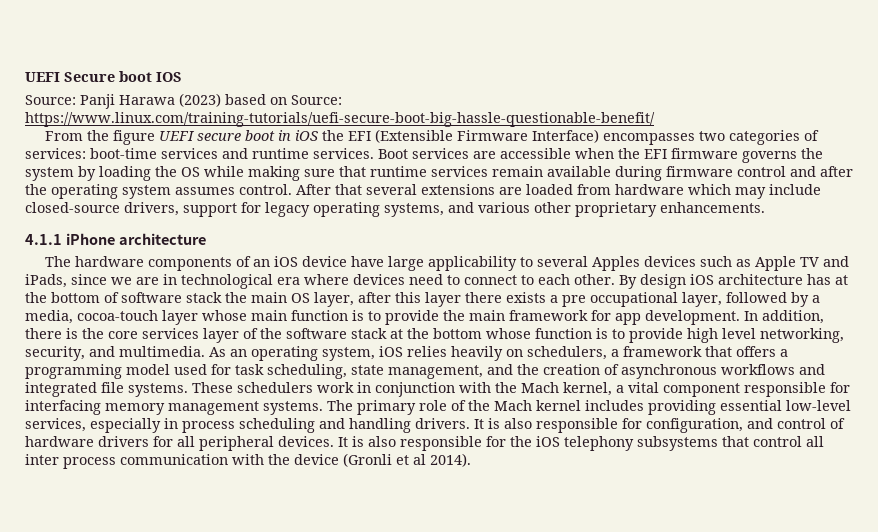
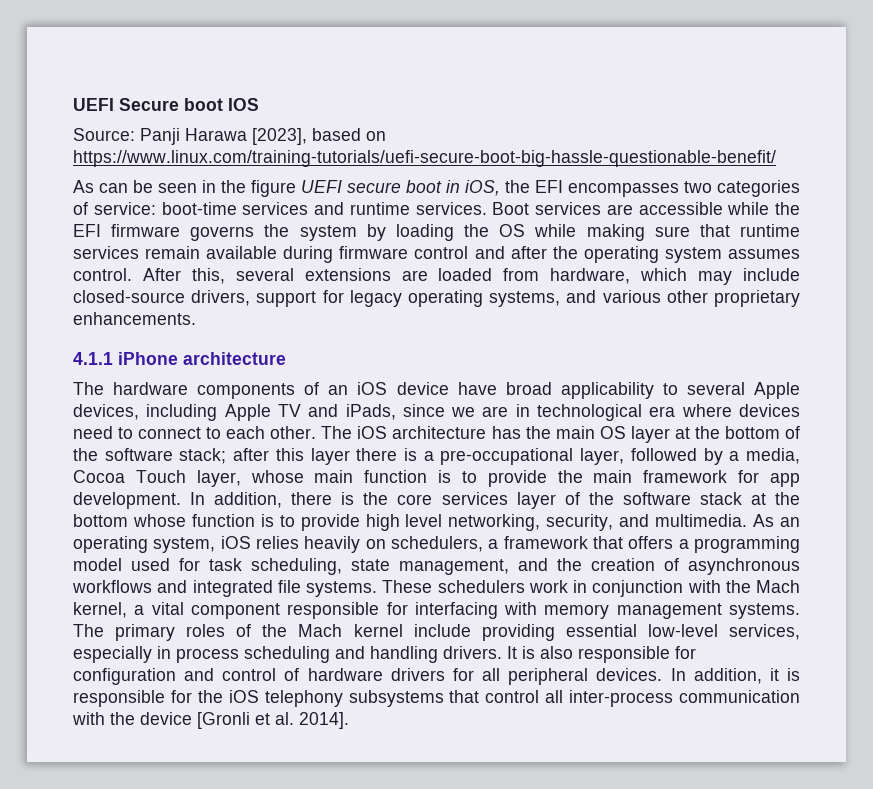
[179,93,221,107] (2023) -> [252,128,307,145] [2023],
[291,95,342,105] Source: -> (386, 136) none
[45,131,84,141] From -> [73,180,216,193] As can be seen in
[295,129,600,143] iOS the EFI (Extensible Firmware Interface) -> [465,180,563,196] iOS, the EFI
[25,148,86,159] services: -> [93,202,156,215] service:
[575,148,614,159] when -> [727,202,770,215] while
[335,184,362,195] that -> [191,268,225,284] this,
[615,184,684,195] hardware -> [550,268,631,284] hardware,
[388,256,425,271] large -> [505,382,552,395] broad
[592,256,752,271] Apples devices such as -> [754,382,801,399] [73,404,218,421] Apple devices, including
[619,274,686,289] By design -> [321,426,353,439] The
[835,275,848,285] [25,292,678,307] at the bottom of software stack the main OS layer, after this layer there exists a pre occupational -> [525,426,800,443] [73,448,574,465] the main OS layer at the bottom of the software stack; after this layer there is a pre-occupational
[77,310,198,325] cocoa-touch layer -> [73,470,241,487] Cocoa Touch layer,
(101, 407) none -> [504,602,538,615] with
[419,400,447,411] role -> [186,624,226,637] roles
[585,400,644,411] includes -> [413,624,471,637] include
[646,418,743,433] configuration, -> [73,668,176,685] configuration
[338,436,396,447] It is also -> [670,668,801,684] In addition, it is
[25,454,116,469] inter process -> [569,690,674,707] inter-process
[343,453,471,467] (Gronli et al 2014). -> [197,712,349,729] [Gronli et al. 2014].

